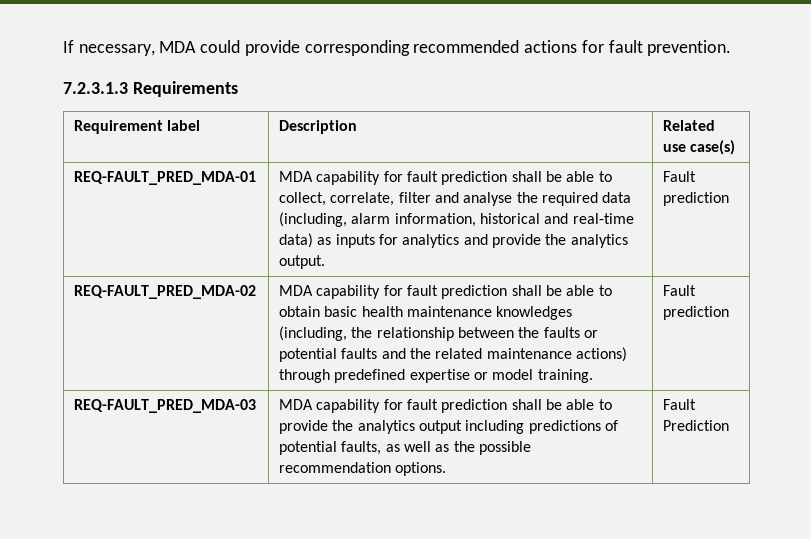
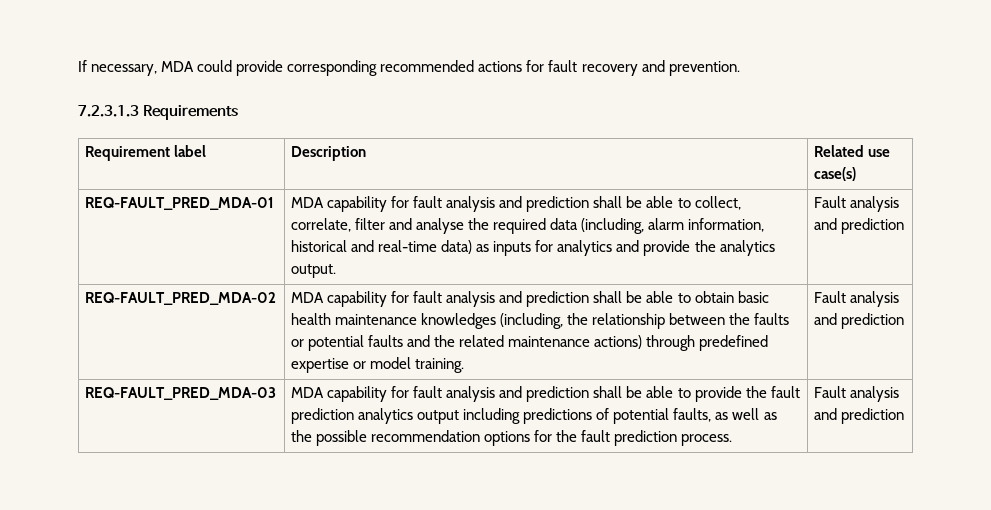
(643, 46) none -> [581,60,665,76] recovery and
(439, 176) none -> [446,196,523,212] analysis and
(697, 176) none -> [850,196,900,212] [814,218,838,230] analysis and
(439, 290) none -> [446,291,523,307] analysis and
(697, 290) none -> [850,291,900,307] [814,313,838,325] analysis and
(439, 404) none -> [446,386,523,402] analysis and
(354, 425) none -> [770,386,800,398] [291,408,355,424] fault prediction
[395,462,447,476] [663,399,697,410] [663,420,730,431] options. | Fault Prediction -> [484,430,733,446] [814,386,900,402] [814,408,905,424] options for the fault prediction process. | Fault analysis and prediction

